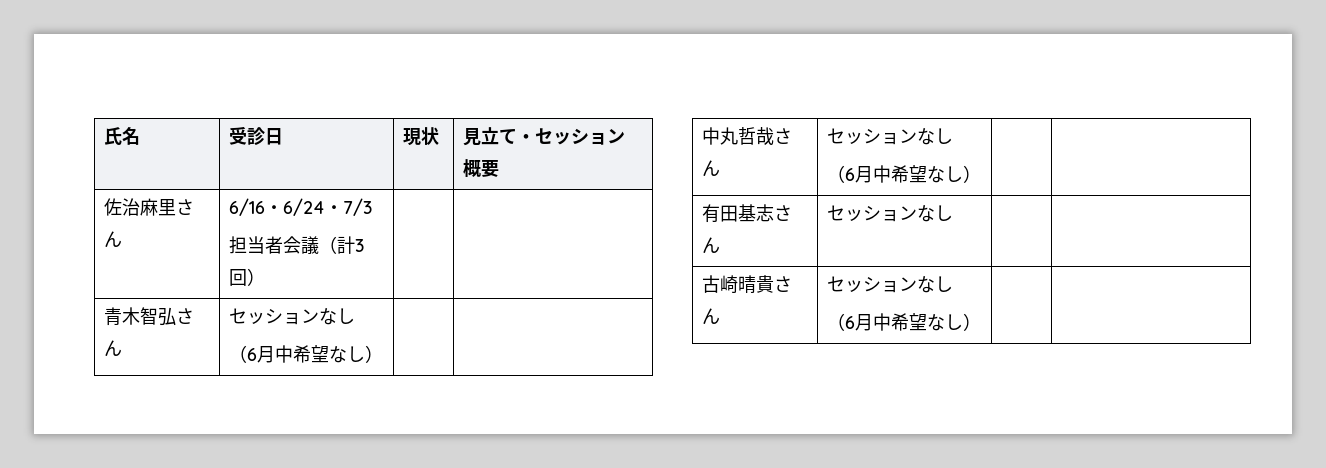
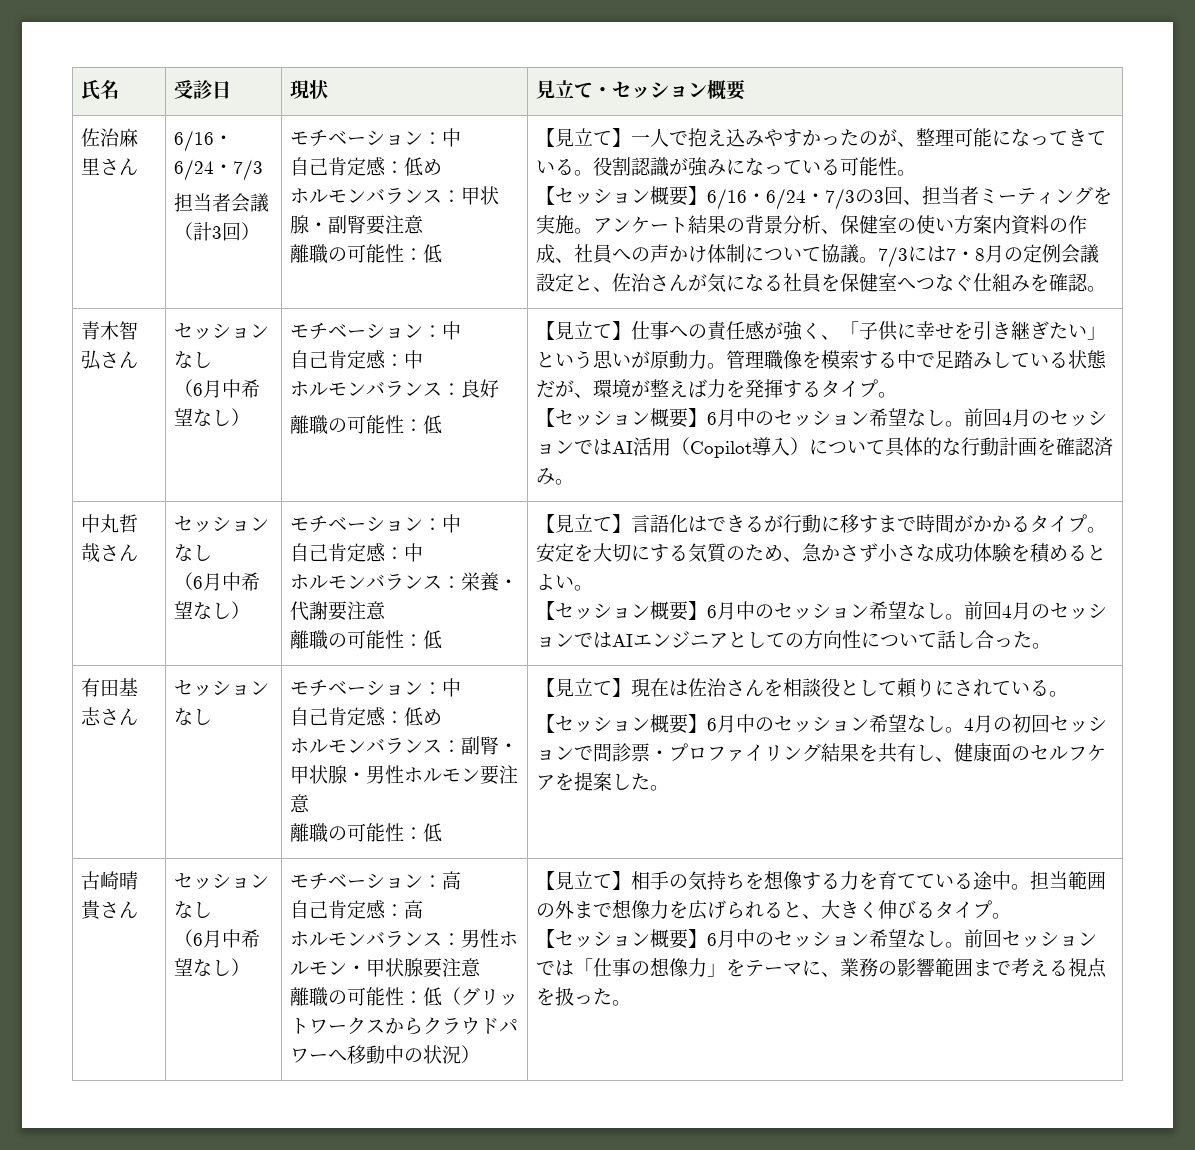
(266, 277) | -> [290,128,462,147] [290,157,443,176] [290,186,500,205] [290,215,425,235] [290,244,443,264] [536,128,1107,147] [536,157,917,177] [536,186,1113,210] [536,215,1088,235] [536,244,1100,268] [536,273,1107,292] モチベーション：中 // 自己肯定感：低め // ホルモンバランス：甲状腺・副腎要注意 // 離職の可能性：低 | 【見立て】一人で抱え込みやすかったのが、整理可能になってきている。役割認識が強みになっている可能性。 // 【セッション概要】6/16・6/24・7/3の3回、担当者ミーティングを実施。アンケート結果の背景分析、保健室の使い方案内資料の作成、社員への声かけ体制について協議。7/3には7・8月の定例会議設定と、佐治さんが気になる社員を保健室へつなぐ仕組みを確認。
(384, 354) | -> [290,321,462,340] [290,350,424,369] [290,379,500,398] [290,415,443,435] [536,321,1107,341] [536,350,1108,370] [536,379,898,398] [536,408,1108,428] [536,437,1114,458] [536,468,575,485] モチベーション：中 // 自己肯定感：中 // ホルモンバランス：良好 // 離職の可能性：低 | 【見立て】仕事への責任感が強く、「子供に幸せを引き継ぎたい」という思いが原動力。管理職像を模索する中で足踏みしている状態だが、環境が整えば力を発揮するタイプ。 // 【セッション概要】6月中のセッション希望なし。前回4月のセッションではAI活用（Copilot導入）について具体的な行動計画を確認済み。
(982, 174) | -> [290,514,462,533] [290,543,424,562] [290,572,519,591] [290,601,387,621] [290,630,443,650] [536,514,1107,533] [536,543,1107,563] [536,574,594,591] [536,601,1108,621] [536,630,1052,649] モチベーション：中 // 自己肯定感：中 // ホルモンバランス：栄養・代謝要注意 // 離職の可能性：低 | 【見立て】言語化はできるが行動に移すまで時間がかかるタイプ。安定を大切にする気質のため、急かさず小さな成功体験を積めるとよい。 // 【セッション概要】6月中のセッション希望なし。前回4月のセッションではAIエンジニアとしての方向性について話し合った。
(954, 213) | -> [290,678,462,697] [290,707,443,726] [290,736,519,755] [290,765,519,785] [290,794,311,813] [290,823,443,843] [536,678,1069,698] [536,714,1108,734] [536,743,1107,763] [536,772,670,791] モチベーション：中 // 自己肯定感：低め // ホルモンバランス：副腎・甲状腺・男性ホルモン要注意 // 離職の可能性：低 | 【見立て】現在は佐治さんを相談役として頼りにされている。 // 【セッション概要】6月中のセッション希望なし。4月の初回セッションで問診票・プロファイリング結果を共有し、健康面のセルフケアを提案した。
(982, 322) | -> [290,871,462,890] [290,900,424,919] [290,929,519,948] [290,958,482,978] [290,987,519,1007] [290,1017,519,1035] [290,1045,481,1064] [536,870,1107,890] [536,899,1012,920] [536,929,1098,949] [536,957,1108,978] [536,987,632,1006] モチベーション：高 // 自己肯定感：高 // ホルモンバランス：男性ホルモン・甲状腺要注意 // 離職の可能性：低（グリットワークスからクラウドパワーへ移動中の状況） | 【見立て】相手の気持ちを想像する力を育てている途中。担当範囲の外まで想像力を広げられると、大きく伸びるタイプ。 // 【セッション概要】6月中のセッション希望なし。前回セッションでは「仕事の想像力」をテーマに、業務の影響範囲まで考える視点を扱った。

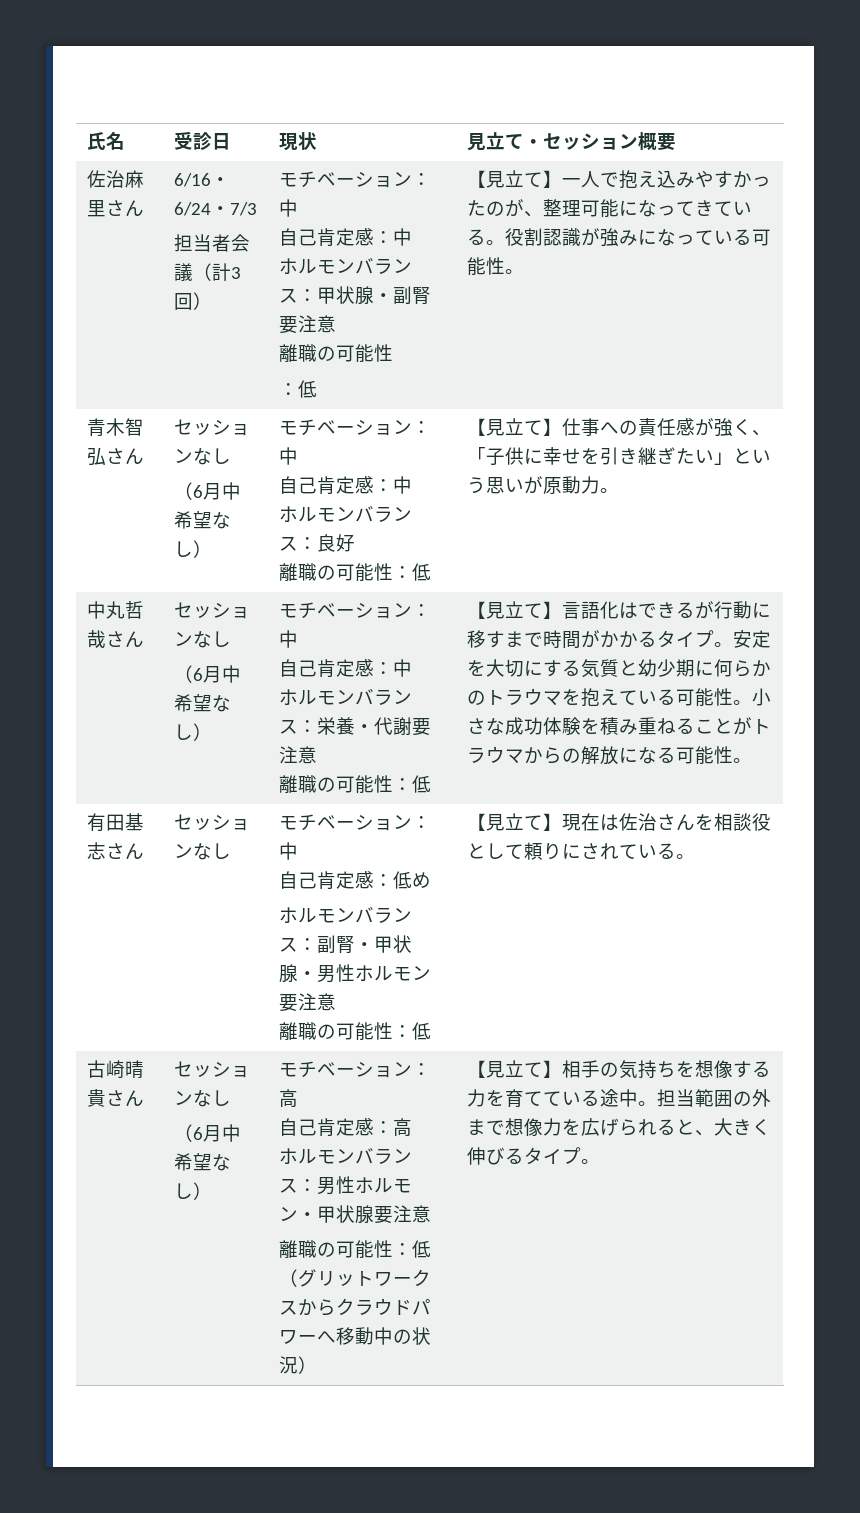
[404,157,443,176] 低め -> [392,228,412,246] 中
(405, 253) none -> (393, 353) //
[536,186,1113,210] [536,215,1088,235] [536,244,1100,268] [536,273,1107,292] // 【セッション概要】6/16・6/24・7/3の3回、担当者ミーティングを実施。アンケート結果の背景分析、保健室の使い方案内資料の作成、社員への声かけ体制について協議。7/3には7・8月の定例会議設定と、佐治さんが気になる社員を保健室へつなぐ仕組みを確認。 -> (524, 271) none
[726,350,1108,370] [536,379,898,398] [536,408,1108,428] [536,437,1114,458] [536,468,575,485] 管理職像を模索する中で足踏みしている状態だが、環境が整えば力を発揮するタイプ。 // 【セッション概要】6月中のセッション希望なし。前回4月のセッションではAI活用（Copilot導入）について具体的な行動計画を確認済み。 -> (619, 490) none
[726,543,879,562] のため、急かさず -> [618,659,771,677] [466,688,752,707] と幼少期に何らかのトラウマを抱えている可能性。
[1049,545,1107,561] [536,574,594,591] [536,601,1108,621] [536,630,1033,649] めるとよい。 // 【セッション概要】6月中のセッション希望なし。前回4月のセッションではAIエンジニアとしての方向性について話し合った -> [618,717,771,735] [466,746,733,765] み重ねることがトラウマからの解放になる可能性
[536,714,1108,734] [536,743,1107,763] [536,772,670,791] // 【セッション概要】6月中のセッション希望なし。4月の初回セッションで問診票・プロファイリング結果を共有し、健康面のセルフケアを提案した。 -> (695, 856) none
[536,929,1098,949] [536,957,1108,978] [536,987,632,1006] // 【セッション概要】6月中のセッション希望なし。前回セッションでは「仕事の想像力」をテーマに、業務の影響範囲まで考える視点を扱った。 -> (600, 1161) none

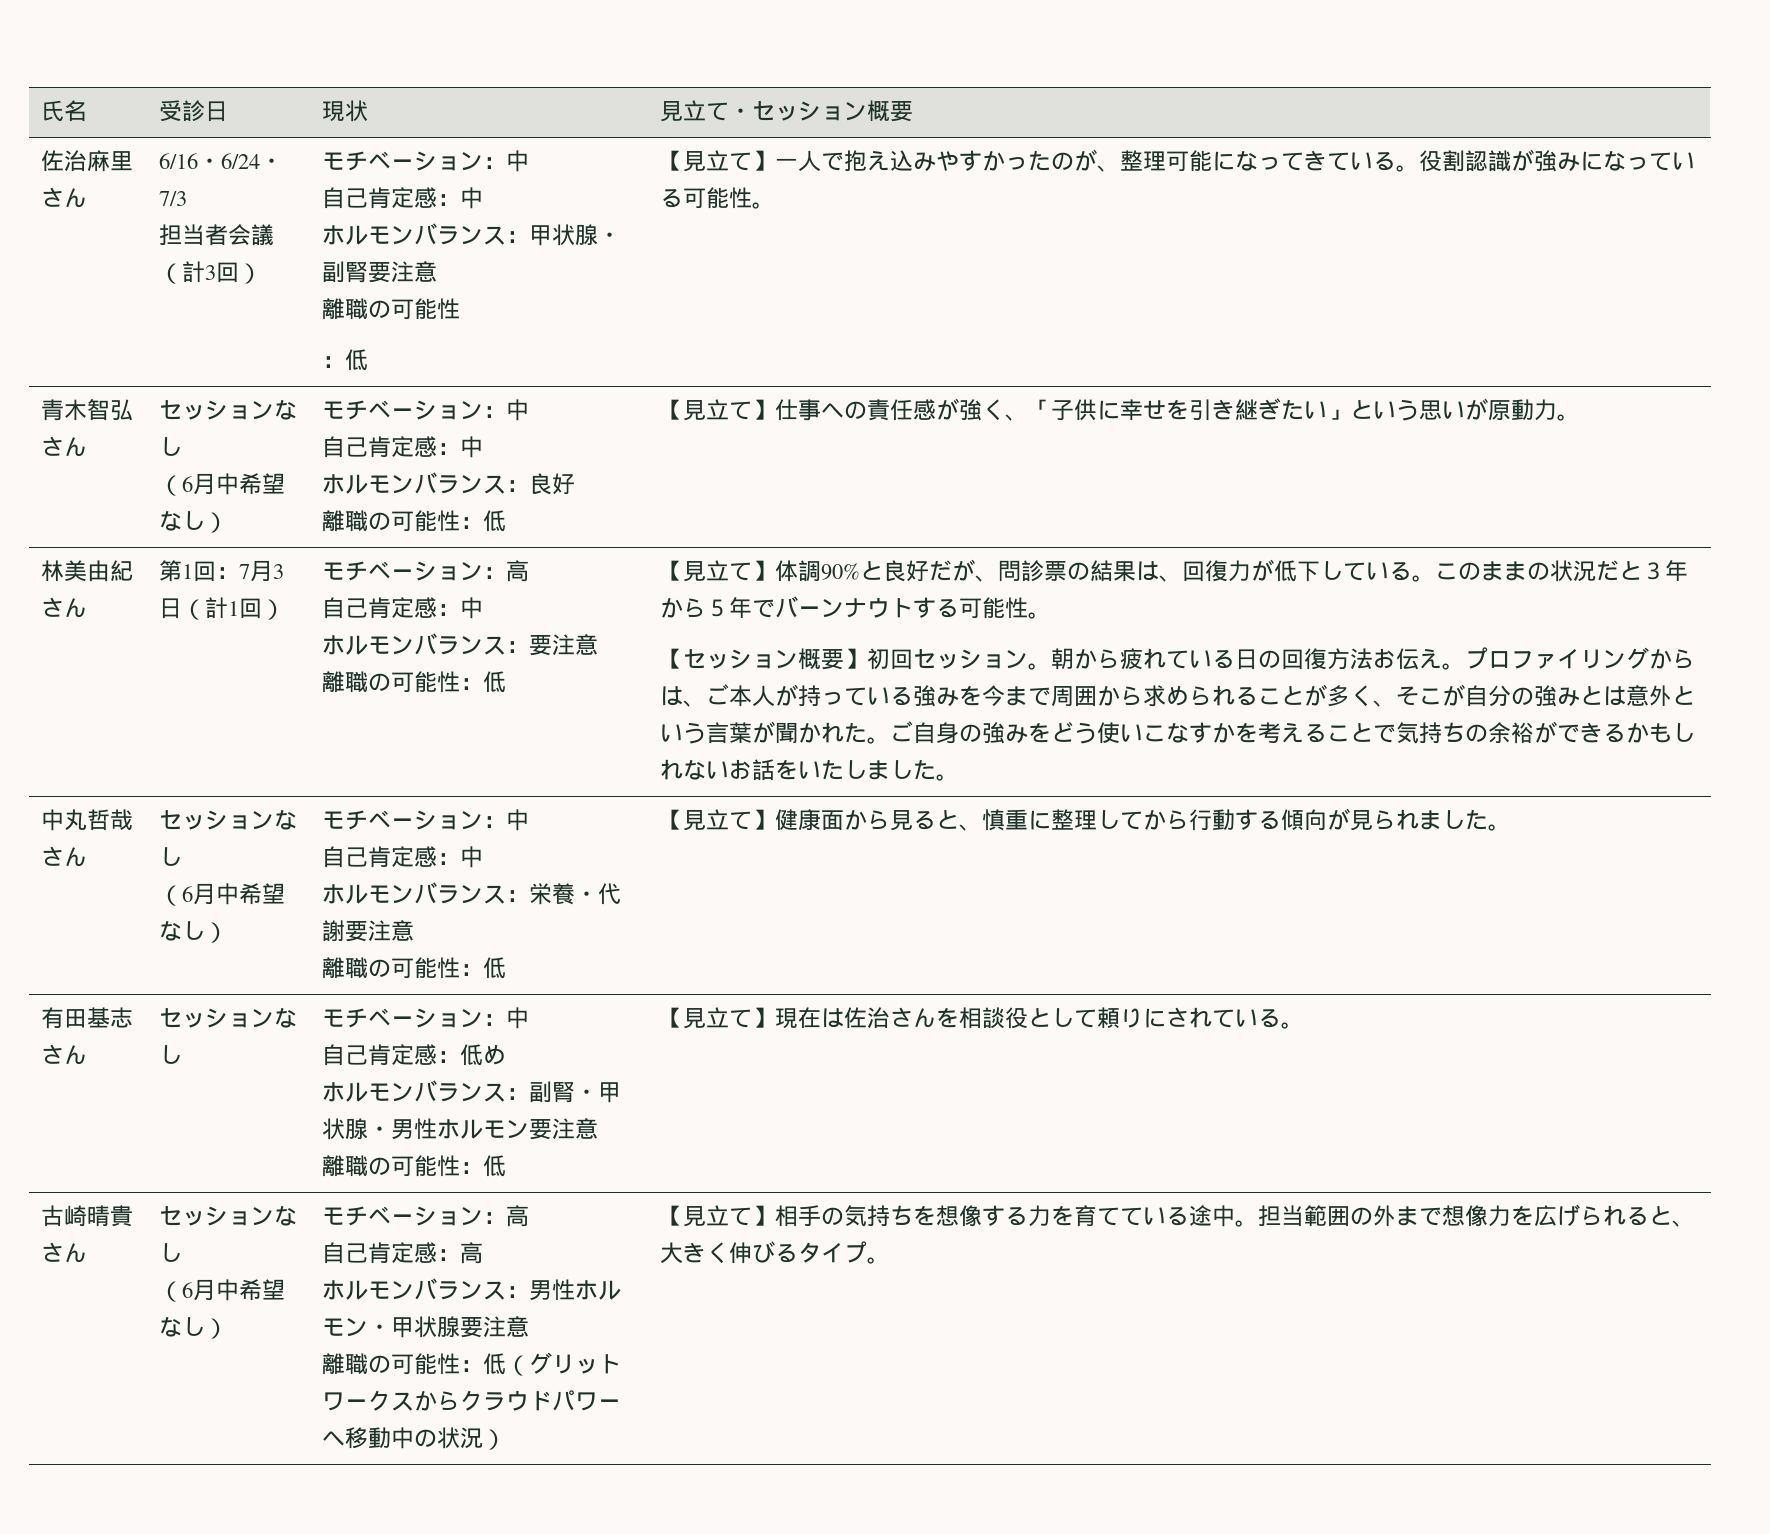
(619, 490) none -> [41,560,134,582] [41,597,88,618] [159,560,285,582] [159,597,286,620] [322,560,530,582] [322,597,484,619] [322,633,599,656] [322,671,507,693] [660,559,1689,582] [660,596,1052,619] [660,647,1696,670] [660,684,1696,707] [660,721,1696,744] [660,759,960,781] // 林美由紀さん | 第1回：7月3日（計1回） | モチベーション：高 // 自己肯定感：中 // ホルモンバランス：要注意 // 離職の可能性：低 | 【見立て】体調90%と良好だが、問診票の結果は、回復力が低下している。このままの状況だと３年から５年でバーンナウトする可能性。 // 【セッション概要】初回セッション。朝から疲れている日の回復方法お伝え。プロファイリングからは、ご本人が持っている強みを今まで周囲から求められることが多く、そこが自分の強みとは意外という言葉が聞かれた。ご自身の強みをどう使いこなすかを考えることで気持ちの余裕ができるかもしれないお話をいたしました。
[561,601,771,619] [466,630,771,649] [466,659,771,678] [466,688,771,707] [466,717,771,736] [466,746,733,765] 言語化はできるが行動に移すまで時間がかかるタイプ。安定を大切にする気質と幼少期に何らかのトラウマを抱えている可能性。小さな成功体験を積み重ねることがトラウマからの解放になる可能性 -> [775,808,1489,831] 健康面から見ると、慎重に整理してから行動する傾向が見られました

